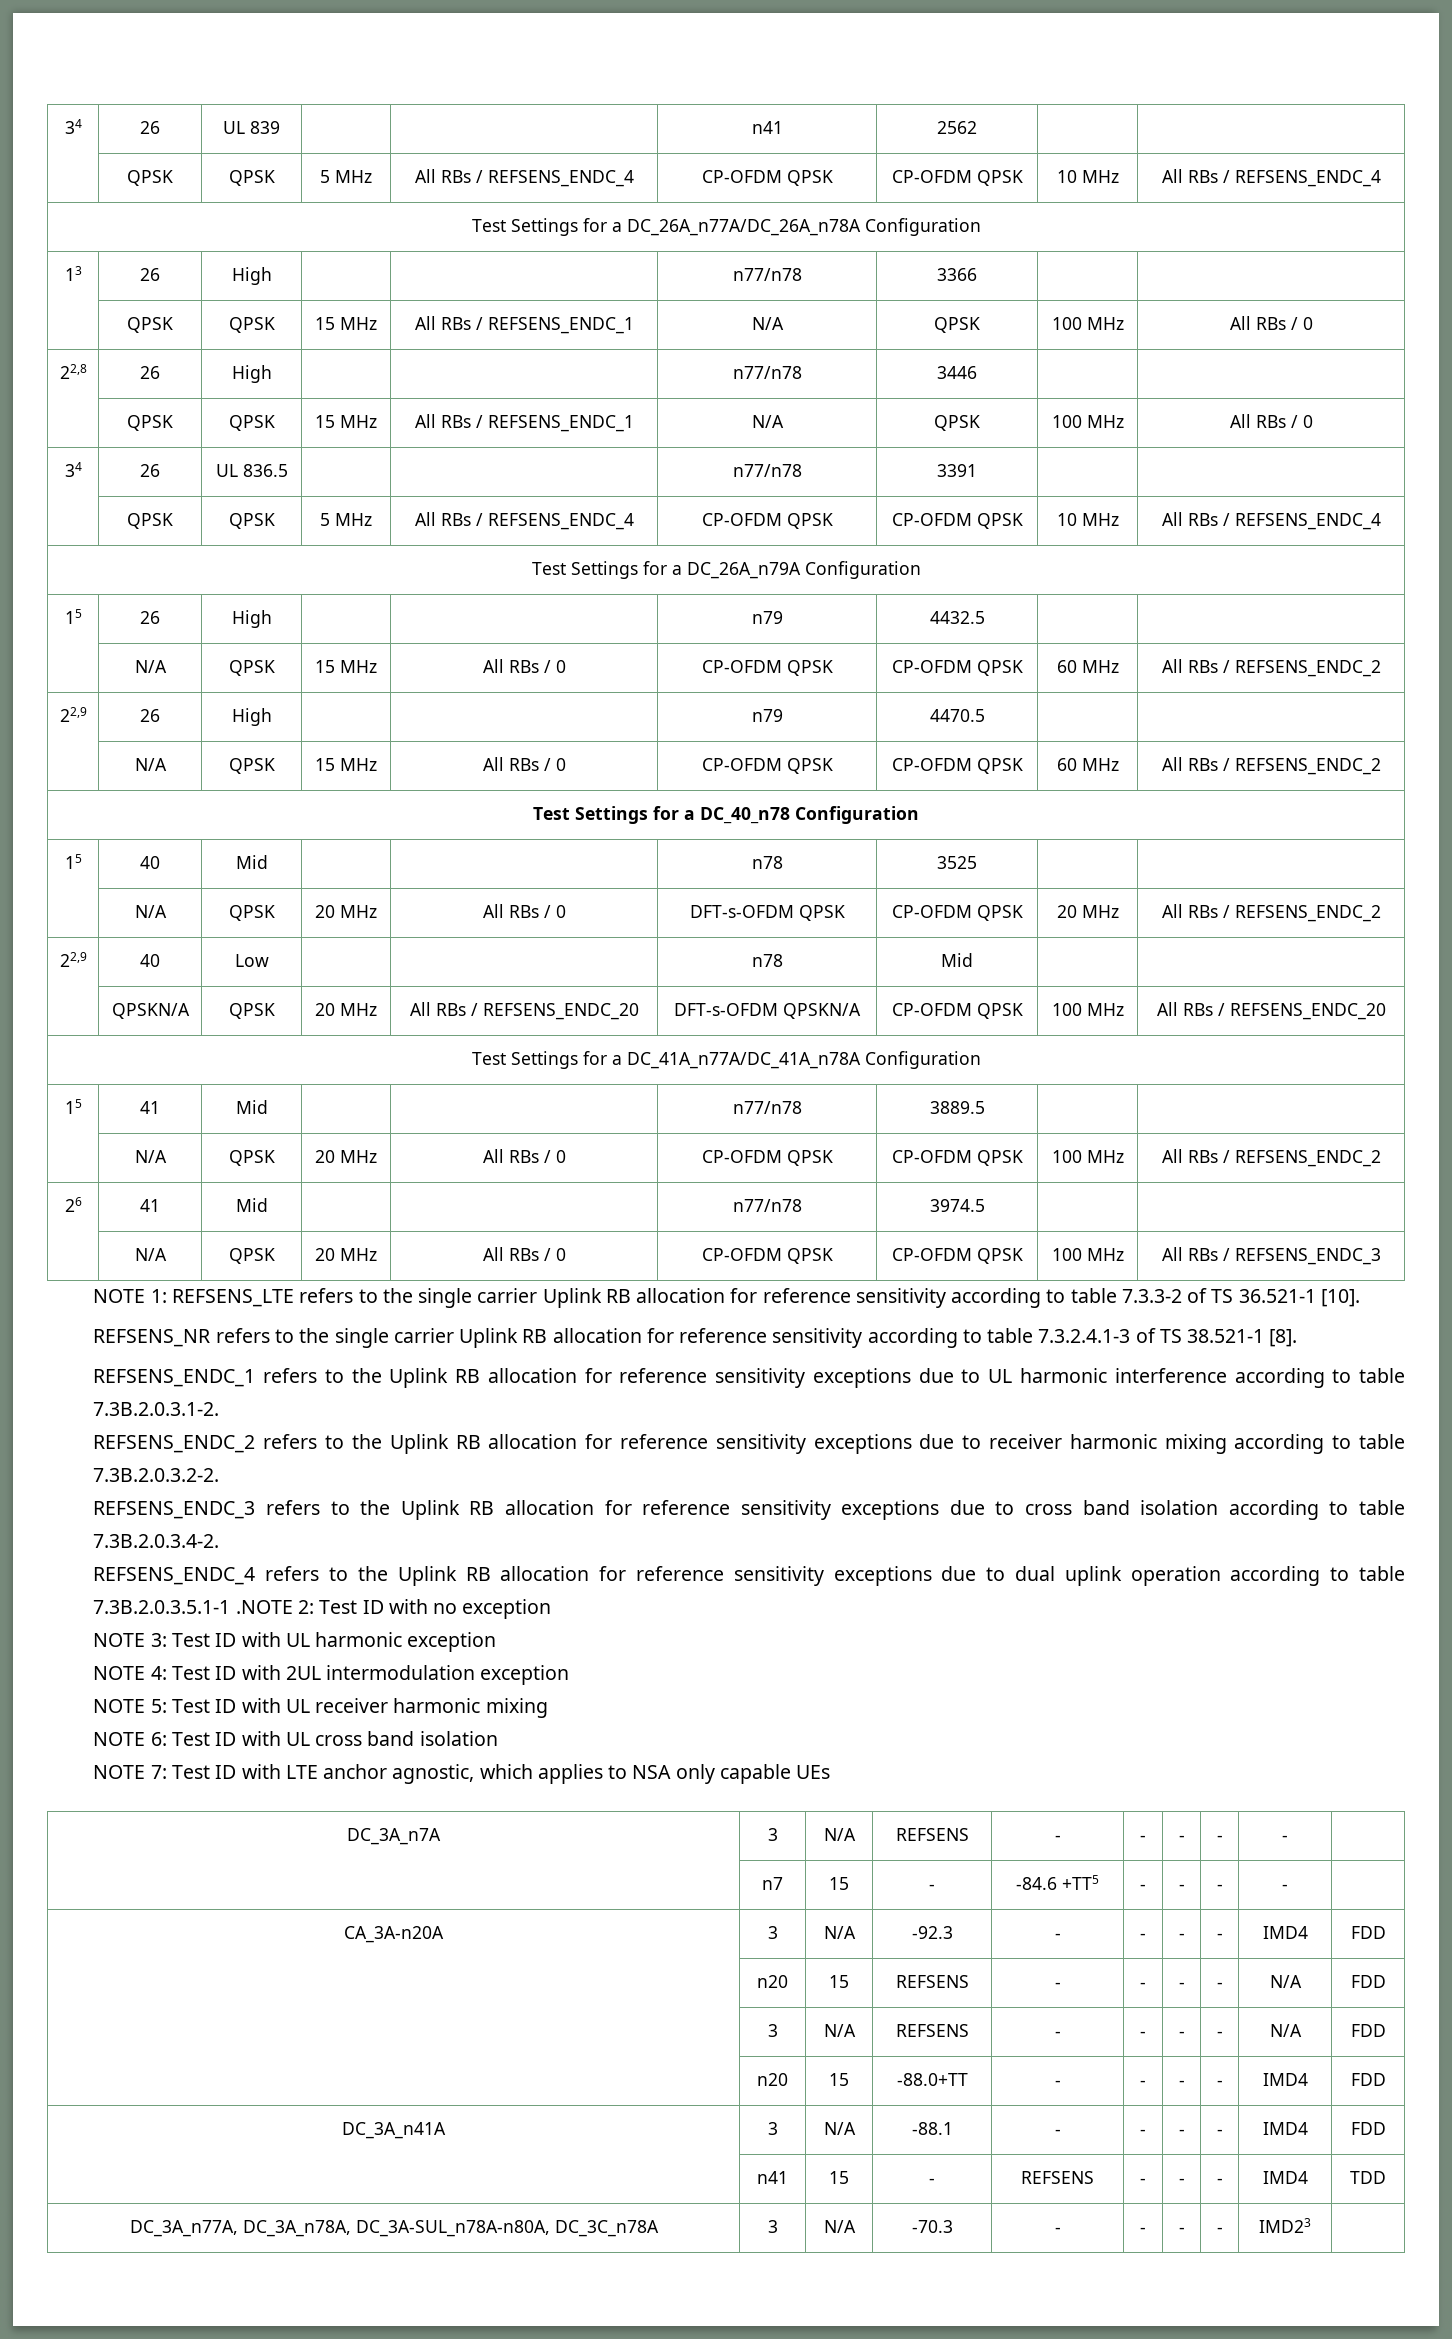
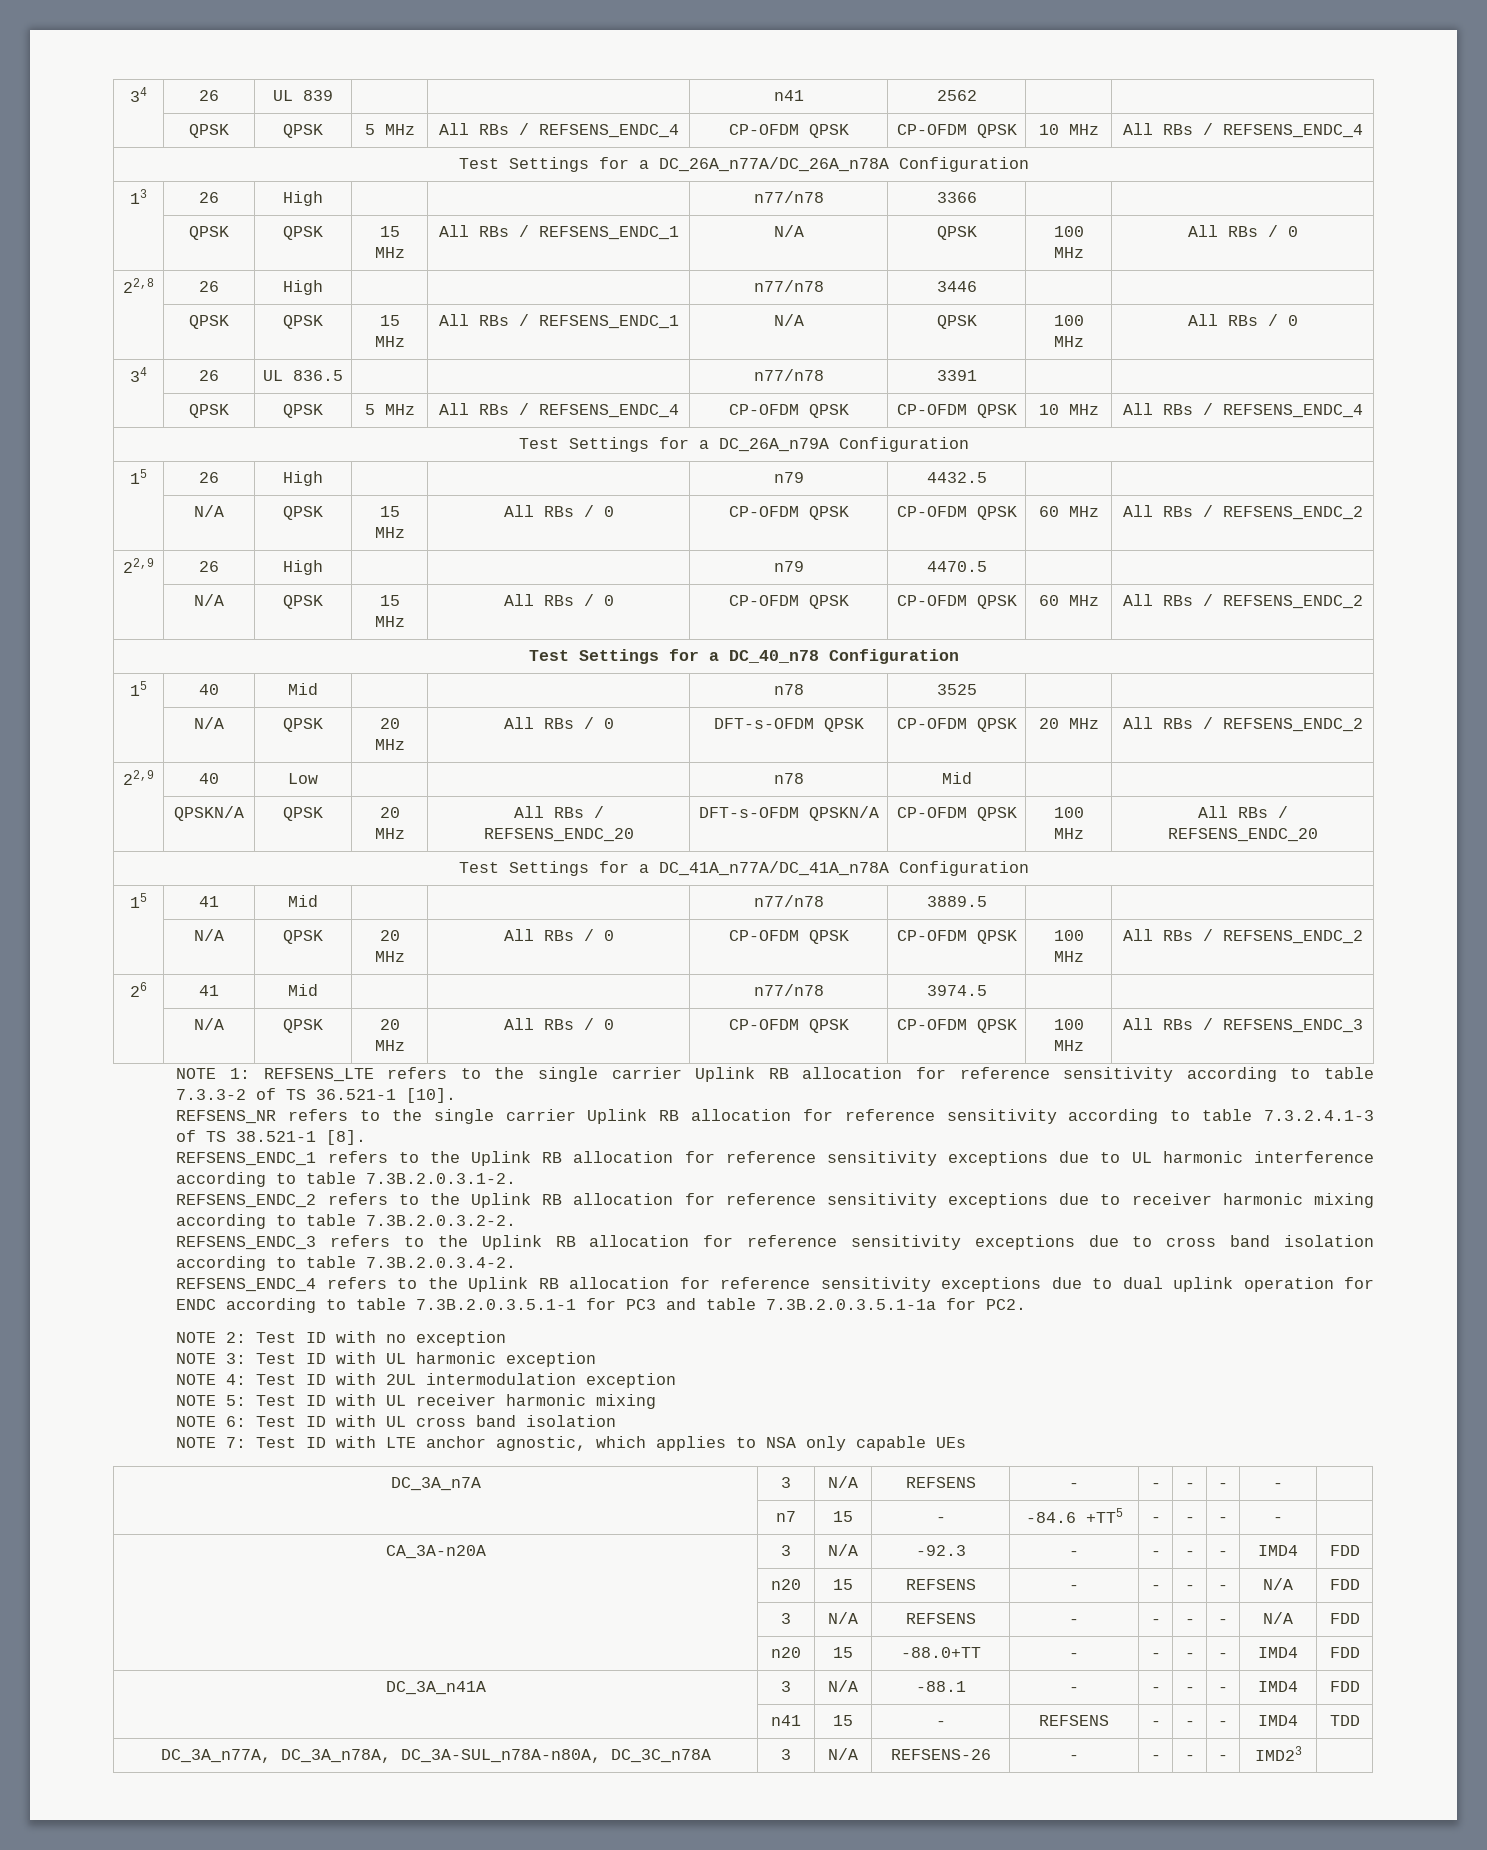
(1221, 1576) none -> [1343,1277,1374,1289] [176,1299,217,1310] for ENDC
[235,1600,293,1614] .NOTE -> [586,1298,1027,1310] [176,1332,217,1343] for PC3 and table 7.3B.2.0.3.5.1-1a for PC2. // NOTE
[911,2220,953,2233] -70.3 -> [890,1749,991,1760] REFSENS-26

